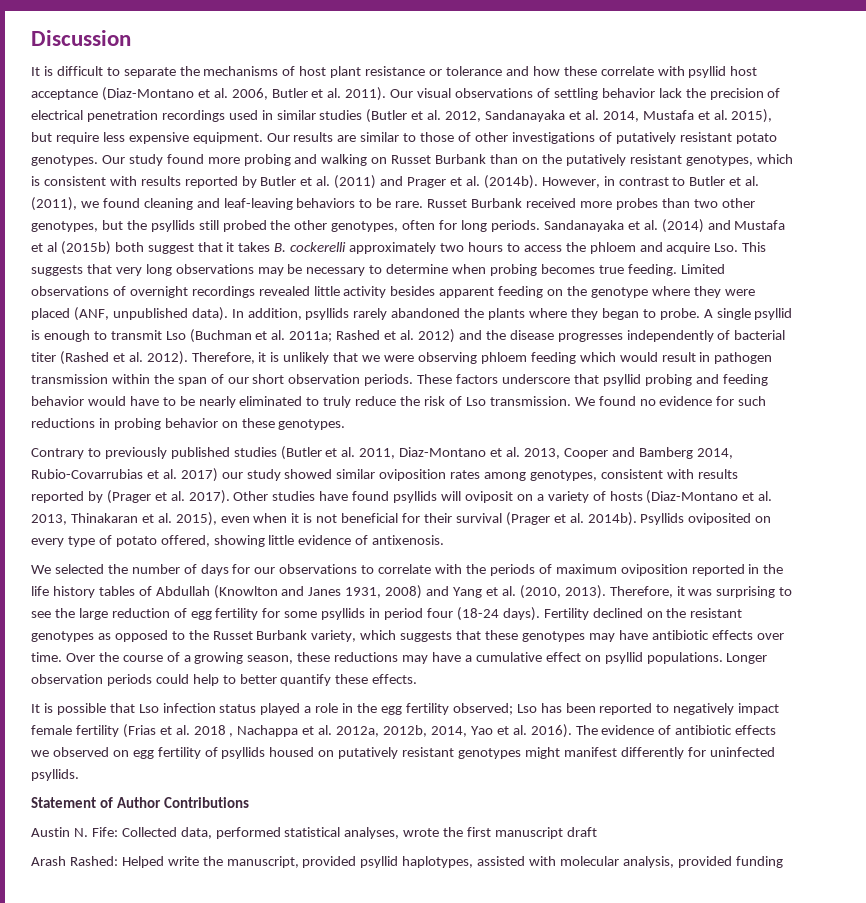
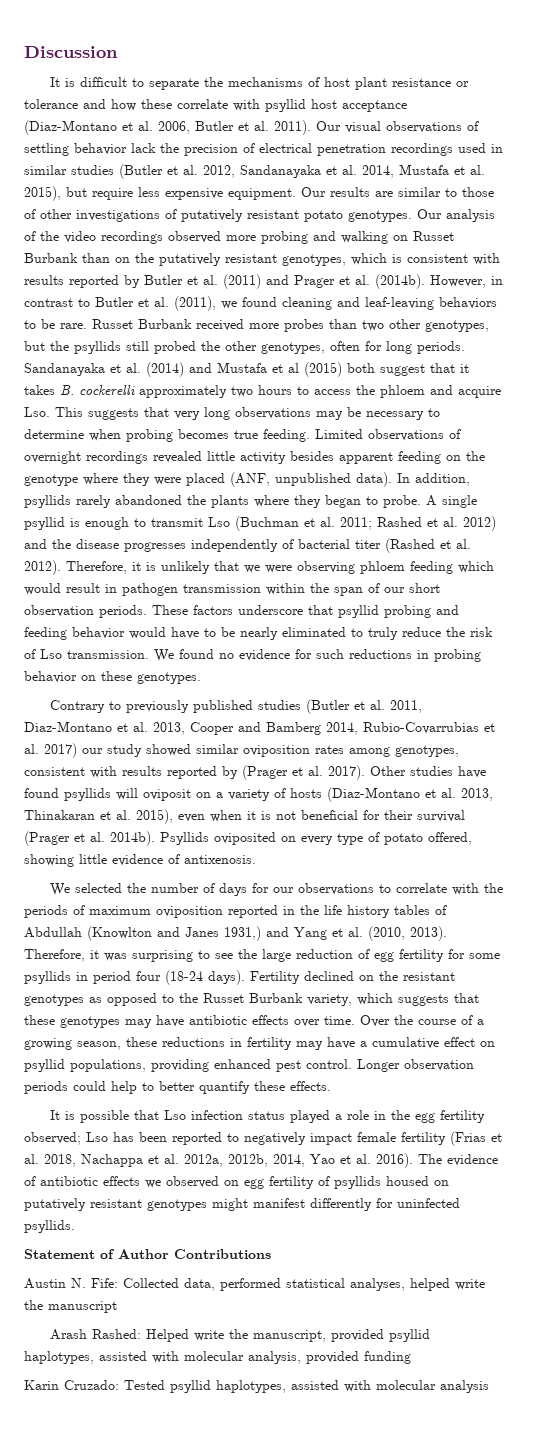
[128,154,204,166] study found -> [446,209,495,222] [24,231,221,244] analysis of the video recordings observed
[60,241,111,255] (2015b) -> [304,362,342,377] (2015)
[289,331,333,342] 2011a; -> [340,517,372,530] 2011;
[345,585,423,599] 1931, 2008) -> [224,926,261,941] 1931,)
(399, 657) none -> [230,1037,292,1050] in fertility
[646,652,723,664] populations. -> [70,1059,352,1072] populations, providing enhanced pest control.
[193,725,234,737] 2018 , -> [44,1154,76,1167] 2018,
[403,827,492,837] wrote the first -> [410,1278,485,1291] [24,1300,43,1310] helped write the
[566,827,597,837] draft -> (117, 1307) none
(783, 862) none -> [24,1380,489,1393] // Karin Cruzado: Tested psyllid haplotypes, assisted with molecular analysis

